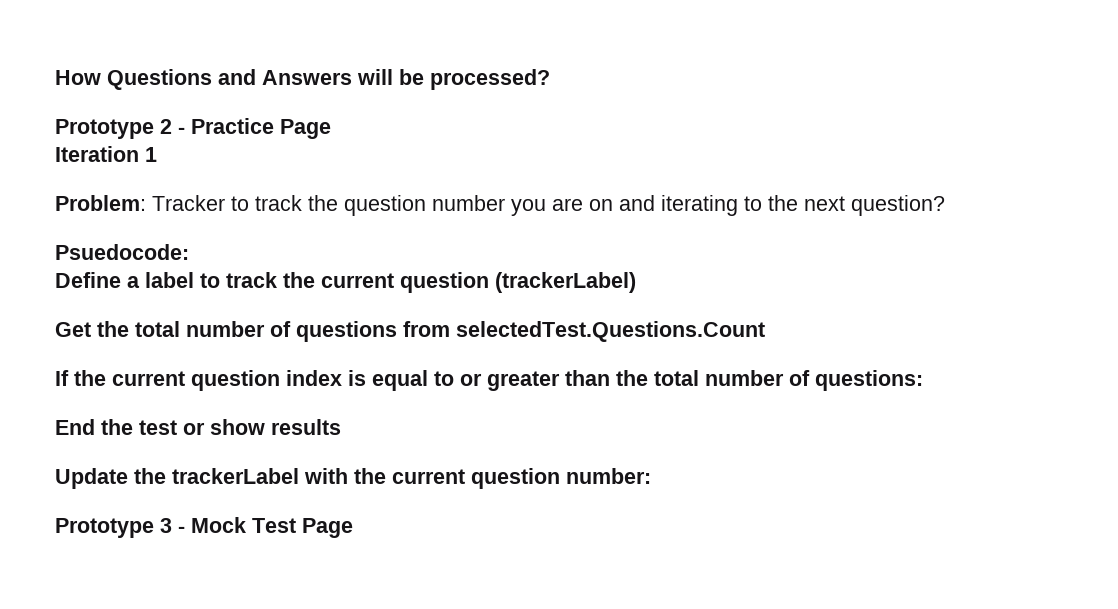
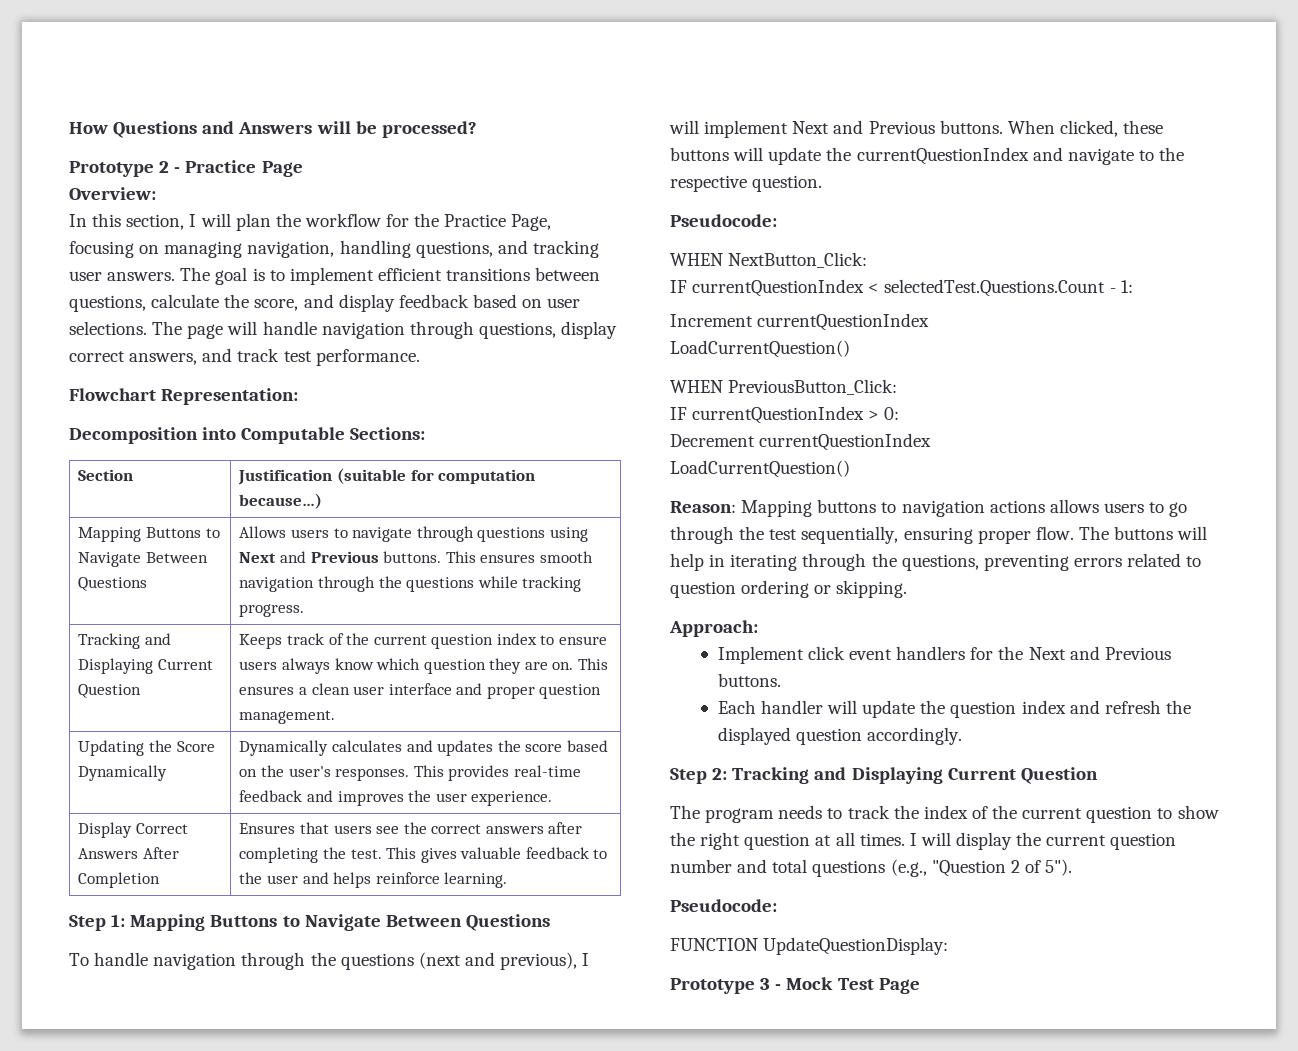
[55,146,157,162] [55,195,945,216] [55,244,189,260] [55,272,636,293] [55,321,765,342] [55,370,923,391] [55,419,341,435] [55,468,651,489] Iteration 1 // Problem: Tracker to track the question number you are on and iterating to the next question? // Psuedocode: // Define a label to track the current question (trackerLabel) // Get the total number of questions from selectedTest.Questions.Count // If the current question index is equal to or greater than the total number of questions: // End the test or show results // Update the trackerLabel with the current question number: -> [69,187,156,200] [69,213,552,231] [69,240,599,258] [69,267,601,285] [69,294,581,312] [69,321,618,339] [69,348,420,366] [69,388,299,405] [69,427,426,444] [78,469,134,481] [238,468,536,485] [239,493,323,509] [78,527,220,542] [78,552,208,567] [78,577,148,591] [239,526,588,542] [239,551,593,563] [239,576,582,592] [239,604,305,617] [78,633,171,649] [78,658,213,674] [78,684,142,698] [239,633,608,649] [239,658,609,674] [239,683,602,699] [239,710,336,724] [78,740,215,756] [78,765,168,781] [239,740,608,756] [239,765,581,781] [239,790,553,806] [78,822,188,838] [78,847,179,859] [78,872,161,888] [239,822,583,834] [239,847,608,863] [239,872,508,888] [69,914,550,931] [69,952,590,970] [669,120,1164,138] [670,147,1185,165] [670,175,823,192] [670,214,777,227] [670,252,868,268] [670,279,1133,297] [670,313,930,331] [670,340,850,358] [670,379,898,395] [670,406,900,424] [670,433,932,451] [670,460,850,478] [670,499,1188,517] [670,526,1208,544] [670,553,1202,571] [670,580,908,598] [669,620,758,637] [717,646,1171,664] [717,673,781,687] [717,700,1191,718] [717,727,963,745] [670,767,1098,784] [670,805,1219,823] [670,832,1177,850] [670,859,1073,877] [670,899,777,912] [670,937,949,955] Overview: // In this section, I will plan the workflow for the Practice Page, focusing on managing navigation, handling questions, and tracking user answers. The goal is to implement efficient transitions between questions, calculate the score, and display feedback based on user selections. The page will handle navigation through questions, display correct answers, and track test performance. // Flowchart Representation: // Decomposition into Computable Sections: // Section | Justification (suitable for computation because…) // Mapping Buttons to Navigate Between Questions | Allows users to navigate through questions using Next and Previous buttons. This ensures smooth navigation through the questions while tracking progress. // Tracking and Displaying Current Question | Keeps track of the current question index to ensure users always know which question they are on. This ensures a clean user interface and proper question management. // Updating the Score Dynamically | Dynamically calculates and updates the score based on the user's responses. This provides real-time feedback and improves the user experience. // Display Correct Answers After Completion | Ensures that users see the correct answers after completing the test. This gives valuable feedback to the user and helps reinforce learning. // Step 1: Mapping Buttons to Navigate Between Questions // To handle navigation through the questions (next and previous), I will implement Next and Previous buttons. When clicked, these buttons will update the currentQuestionIndex and navigate to the respective question. // Pseudocode: // WHEN NextButton_Click: // IF currentQuestionIndex < selectedTest.Questions.Count - 1: // Increment currentQuestionIndex // LoadCurrentQuestion() // WHEN PreviousButton_Click: // IF currentQuestionIndex > 0: // Decrement currentQuestionIndex // LoadCurrentQuestion() // Reason: Mapping buttons to navigation actions allows users to go through the test sequentially, ensuring proper flow. The buttons will help in iterating through the questions, preventing errors related to question ordering or skipping. // Approach: // Implement click event handlers for the Next and Previous buttons. // Each handler will update the question index and refresh the displayed question accordingly. // Step 2: Tracking and Displaying Current Question // The program needs to track the index of the current question to show the right question at all times. I will display the current question number and total questions (e.g., "Question 2 of 5"). // Pseudocode: // FUNCTION UpdateQuestionDisplay:

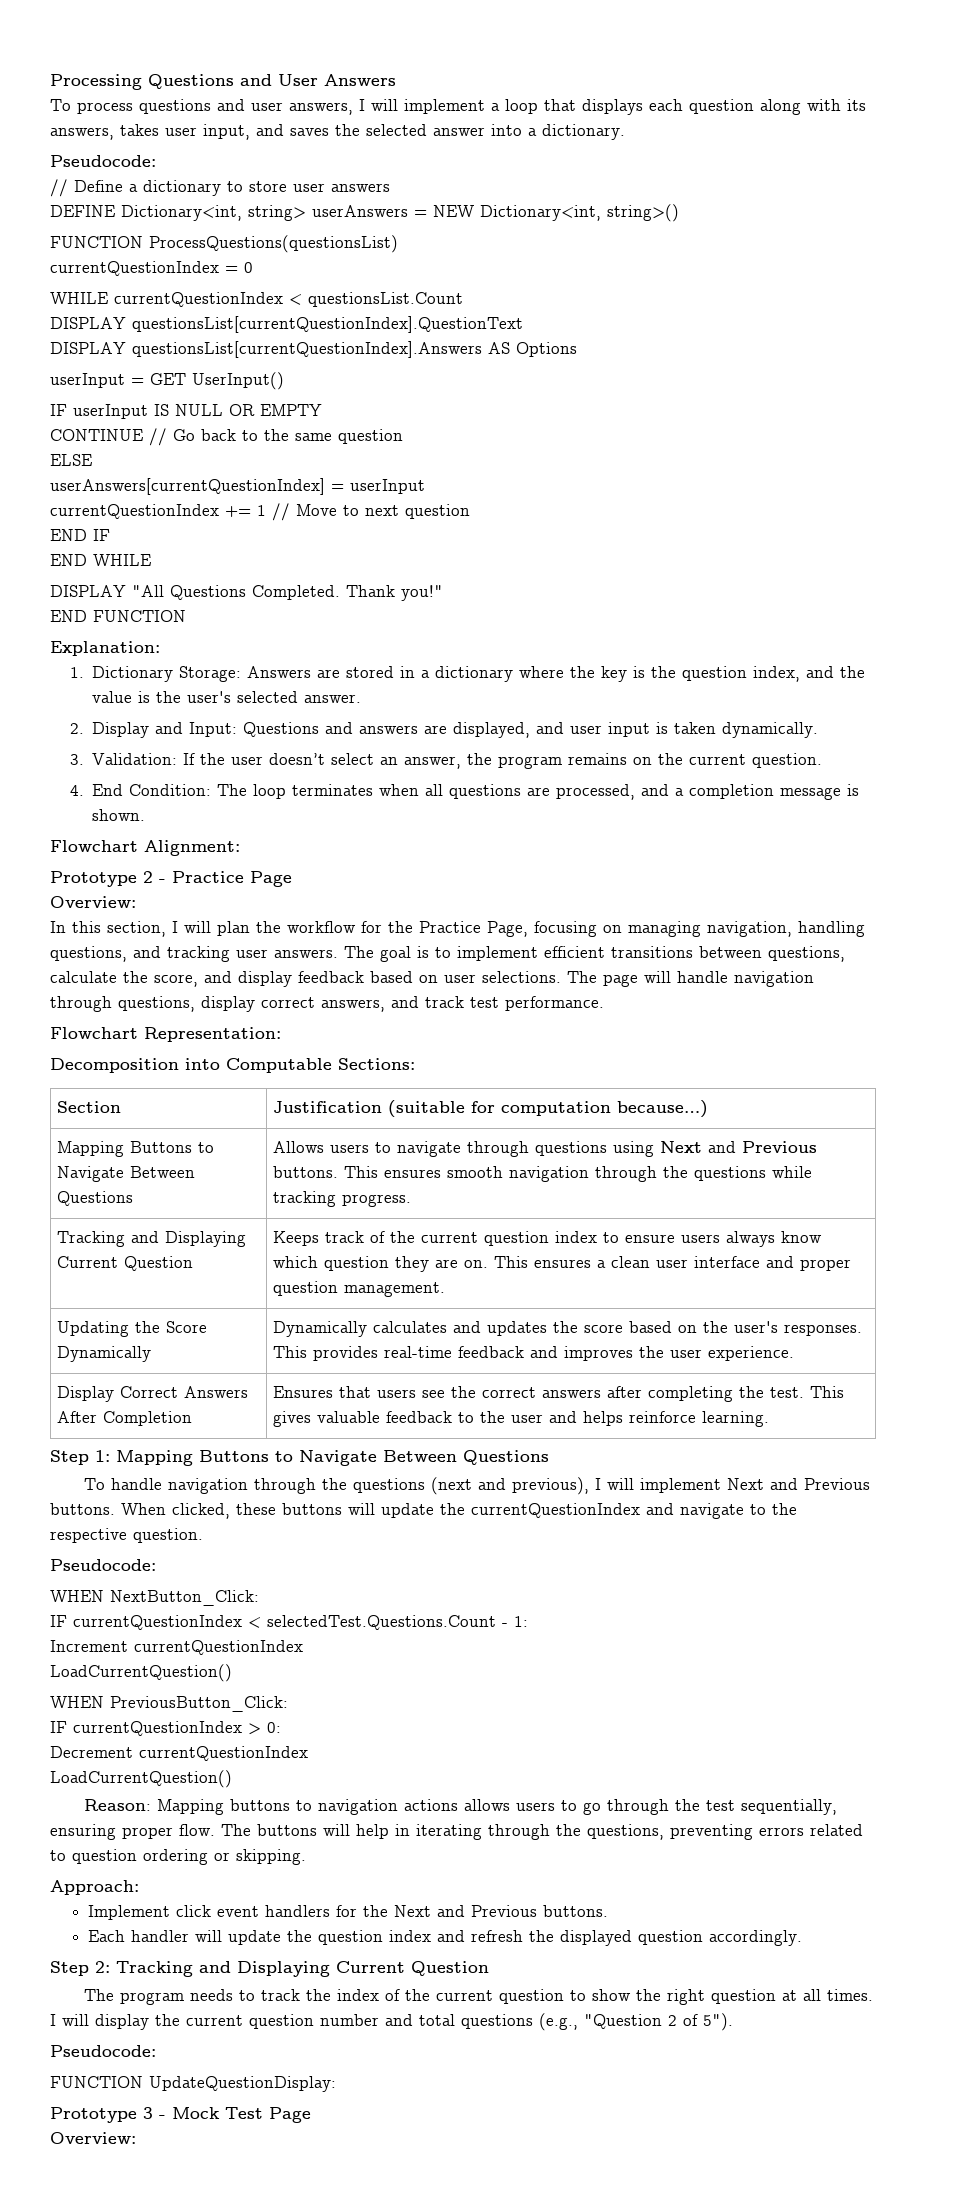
[69,121,477,138] How Questions and Answers will be processed? -> [50,74,396,90] [50,99,866,115] [50,124,625,140] [50,155,156,167] [50,179,390,197] [50,204,679,222] [50,235,398,253] [50,261,253,276] [50,292,463,307] [50,316,523,333] [50,341,577,358] [50,372,284,390] [50,404,322,419] [50,428,403,446] [50,454,92,466] [50,478,425,495] [50,503,470,521] [50,529,110,541] [50,554,151,566] [50,585,443,601] [50,610,186,622] [50,641,160,656] [70,666,866,682] [92,691,362,703] [70,722,819,738] [70,753,823,769] [70,784,860,800] [92,809,146,821] [50,840,240,856] Processing Questions and User Answers // To process questions and user answers, I will implement a loop that displays each question along with its answers, takes user input, and saves the selected answer into a dictionary. // Pseudocode: // // Define a dictionary to store user answers // DEFINE Dictionary<int, string> userAnswers = NEW Dictionary<int, string>() // FUNCTION ProcessQuestions(questionsList) // currentQuestionIndex = 0 // WHILE currentQuestionIndex < questionsList.Count // DISPLAY questionsList[currentQuestionIndex].QuestionText // DISPLAY questionsList[currentQuestionIndex].Answers AS Options // userInput = GET UserInput() // IF userInput IS NULL OR EMPTY // CONTINUE // Go back to the same question // ELSE // userAnswers[currentQuestionIndex] = userInput // currentQuestionIndex += 1 // Move to next question // END IF // END WHILE // DISPLAY "All Questions Completed. Thank you!" // END FUNCTION // Explanation: // 1. Dictionary Storage: Answers are stored in a dictionary where the key is the question index, and the value is the user's selected answer. // 2. Display and Input: Questions and answers are displayed, and user input is taken dynamically. // 3. Validation: If the user doesn’t select an answer, the program remains on the current question. // 4. End Condition: The loop terminates when all questions are processed, and a completion message is shown. // Flowchart Alignment:
(920, 986) none -> [50,2132,136,2144] // Overview:

